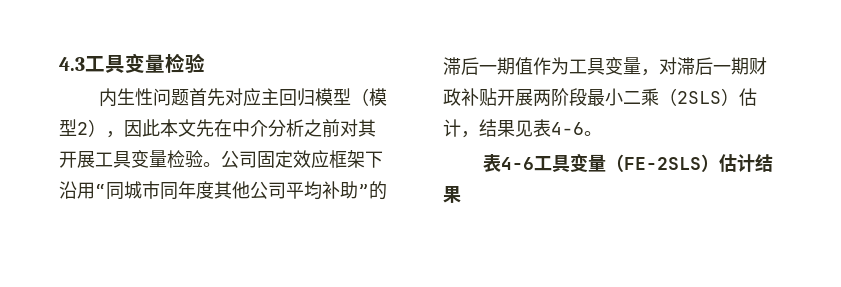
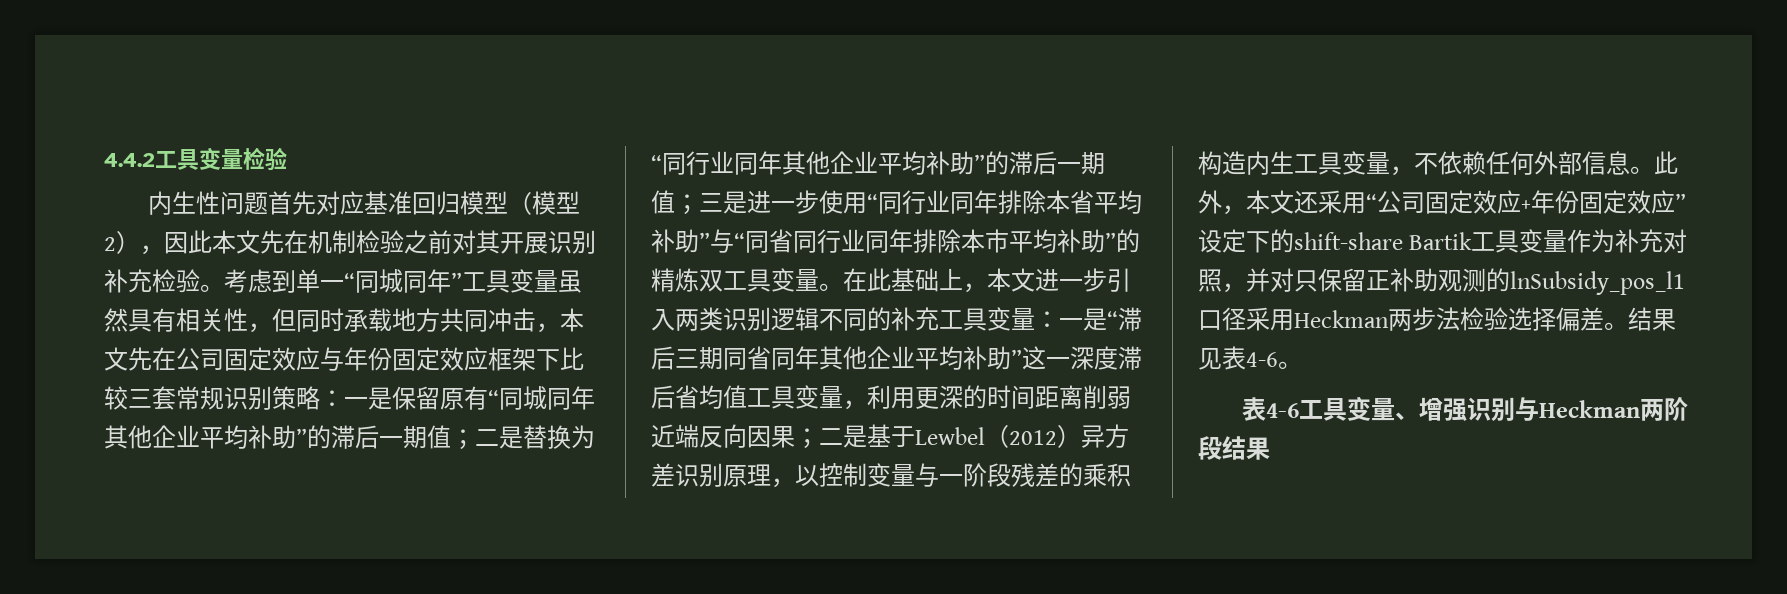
[59,57,85,71] 4.3 -> [104,153,155,167] 4.4.2
[260,88,279,105] 主 -> [364,191,413,215] 基准
[232,119,304,137] 中介分析 -> [308,230,404,254] 机制检验
[95,150,383,168] [59,181,387,200] [443,57,767,76] [443,88,757,106] [443,119,479,138] 工具变量检验。公司固定效应框架下沿用“同城市同年度其他公司平均补助”的滞后一期值作为工具变量，对滞后一期财政补贴开展两阶段最小二乘（2SLS）估计， -> [548,230,596,254] [104,269,582,293] [104,308,584,333] [104,347,584,371] [104,386,595,410] [104,425,595,450] [651,151,1105,175] [651,190,1142,215] [651,229,1140,253] [651,268,1131,293] [651,307,1142,331] [651,346,1142,370] [651,385,1131,410] [651,424,1129,449] [651,463,1131,488] [1198,151,1678,176] [1198,190,1686,215] [1198,229,1688,253] [1198,268,1685,295] [1198,307,1628,331] 识别补充检验。考虑到单一“同城同年”工具变量虽然具有相关性，但同时承载地方共同冲击，本文先在公司固定效应与年份固定效应框架下比较三套常规识别策略：一是保留原有“同城同年其他企业平均补助”的滞后一期值；二是替换为“同行业同年其他企业平均补助”的滞后一期值；三是进一步使用“同行业同年排除本省平均补助”与“同省同行业同年排除本市平均补助”的精炼双工具变量。在此基础上，本文进一步引入两类识别逻辑不同的补充工具变量：一是“滞后三期同省同年其他企业平均补助”这一深度滞后省均值工具变量，利用更深的时间距离削弱近端反向因果；二是基于Lewbel（2012）异方差识别原理，以控制变量与一阶段残差的乘积构造内生工具变量，不依赖任何外部信息。此外，本文还采用“公司固定效应+年份固定效应”设定下的shift-share Bartik工具变量作为补充对照，并对只保留正补助观测的lnSubsidy_pos_l1口径采用Heckman两步法检验选择偏差。
[605,154,755,172] （FE-2SLS）估计 -> [1395,397,1689,421] [1198,436,1222,460] 、增强识别与Heckman两阶段

